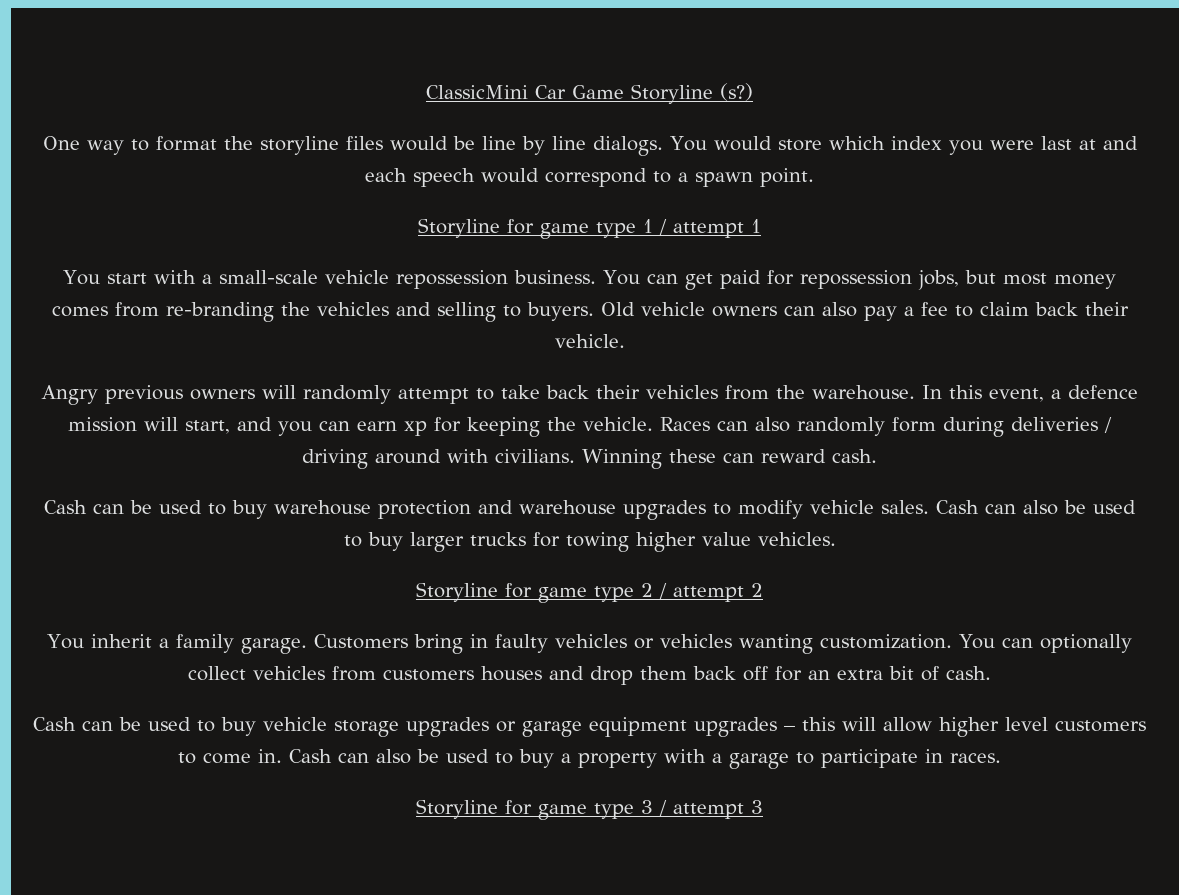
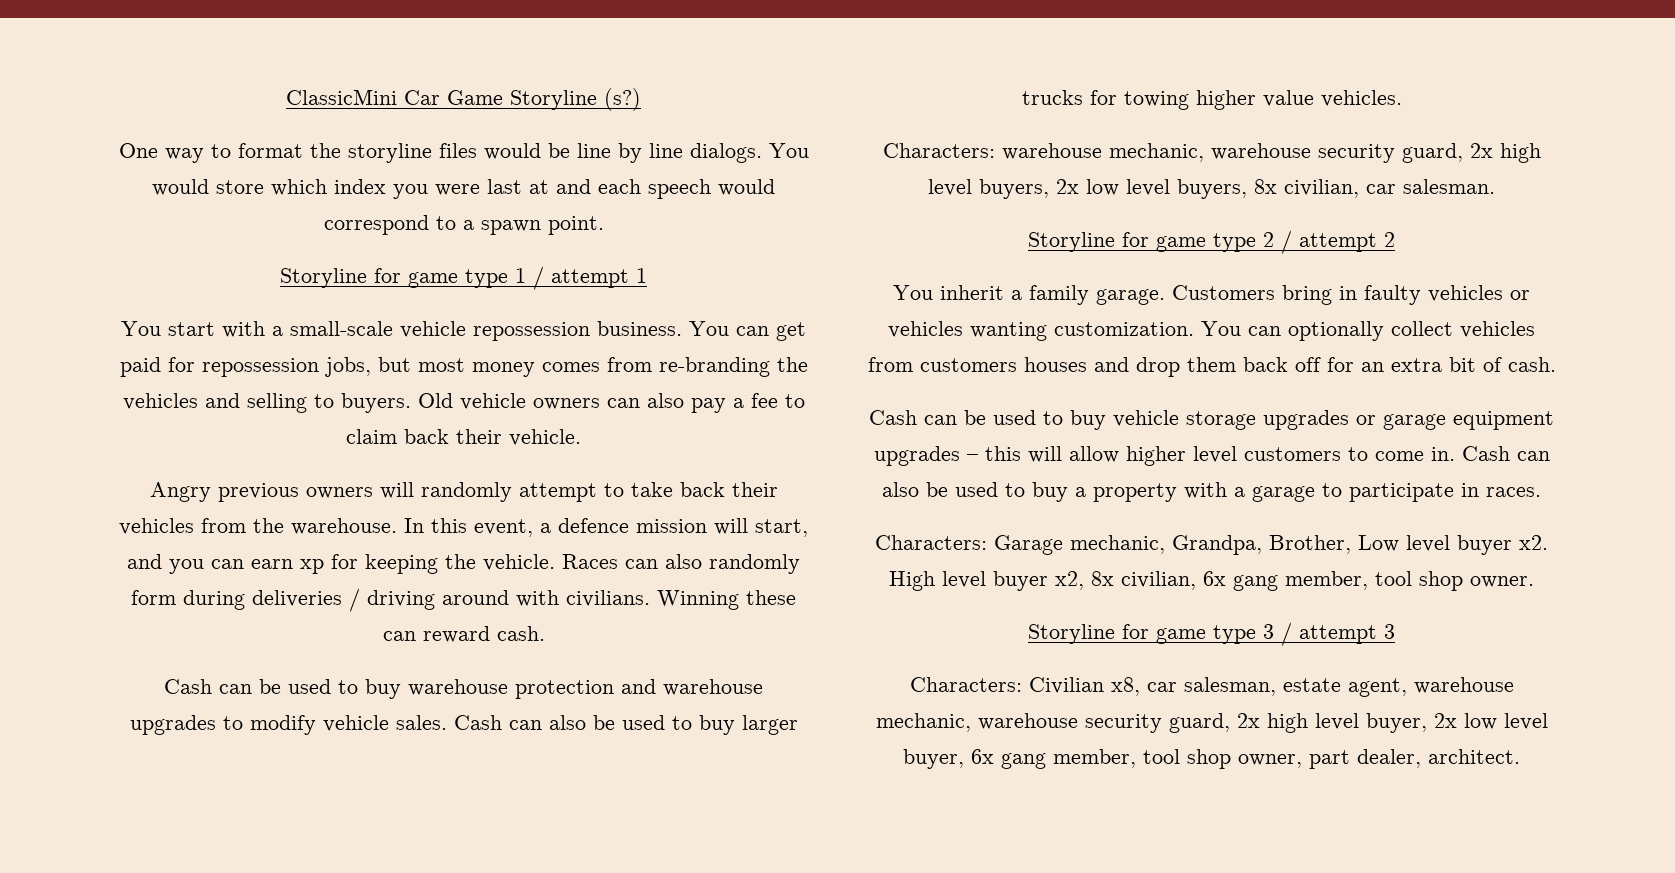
(836, 539) none -> [882,143,1541,163] [928,179,1495,199] // Characters: warehouse mechanic, warehouse security guard, 2x high level buyers, 2x low level buyers, 8x civilian, car salesman.
(1001, 758) none -> [875,535,1548,555] [889,571,1534,591] // Characters: Garage mechanic, Grandpa, Brother, Low level buyer x2. High level buyer x2, 8x civilian, 6x gang member, tool shop owner.
(763, 807) none -> [909,677,1514,697] [875,713,1548,733] [903,749,1520,769] // Characters: Civilian x8, car salesman, estate agent, warehouse mechanic, warehouse security guard, 2x high level buyer, 2x low level buyer, 6x gang member, tool shop owner, part dealer, architect.

